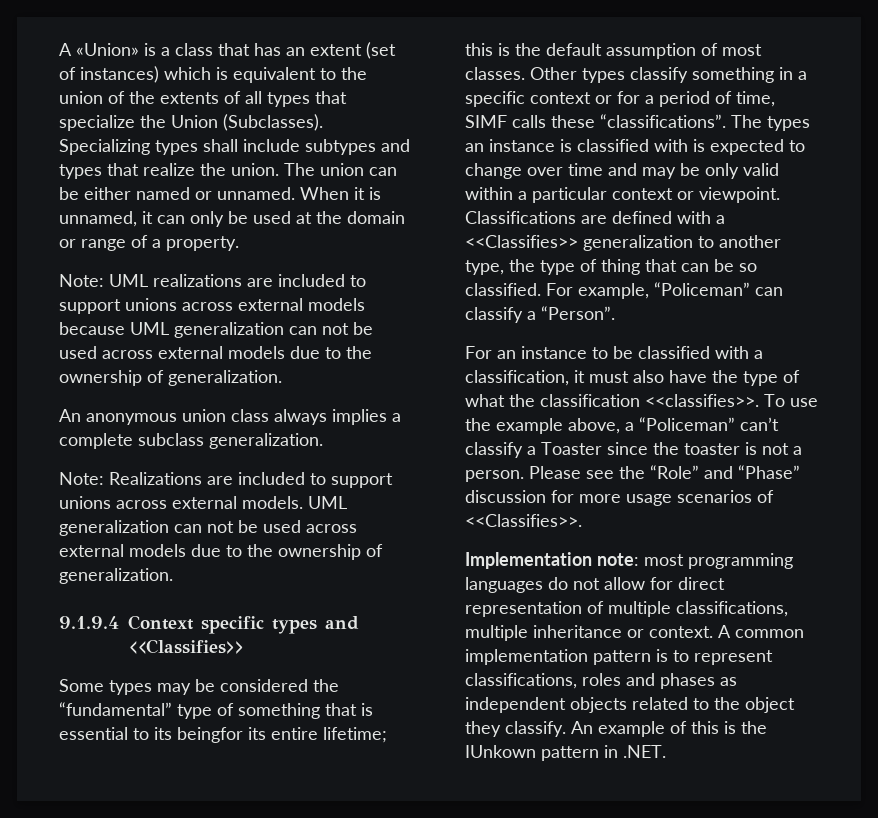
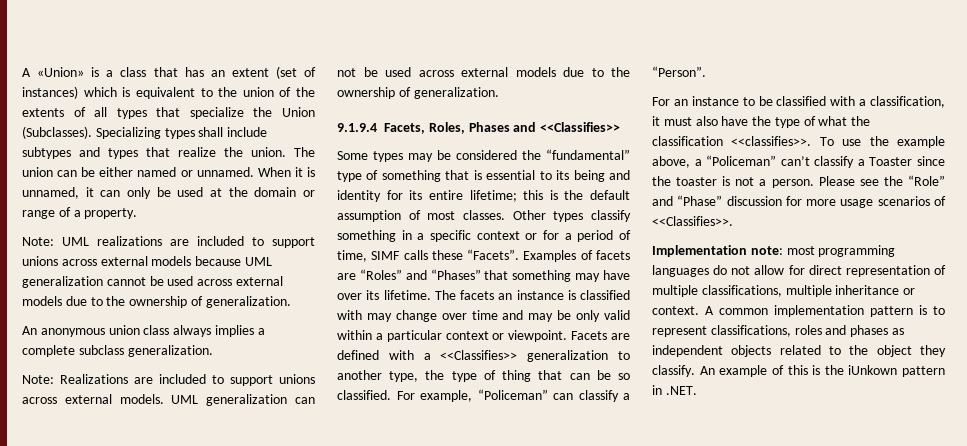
[289,323,349,335] can not -> [106,277,146,286] cannot
[128,615,317,634] Context specific types -> [384,122,510,134] Facets, Roles, Phases
[177,727,243,743] beingfor -> [573,170,630,182] [337,190,403,202] being and identity for
[600,114,810,131] “classifications”. The types -> [467,249,630,262] [337,269,630,282] [337,290,494,300] “Facets”. Examples of facets are “Roles” and “Phases” that something may have over its lifetime. The facets
[693,139,805,155] is expected to -> [366,313,392,322] may
[465,211,576,224] Classifications -> [571,331,608,340] Facets
[465,745,536,758] IUnkown -> [848,365,898,375] iUnkown

